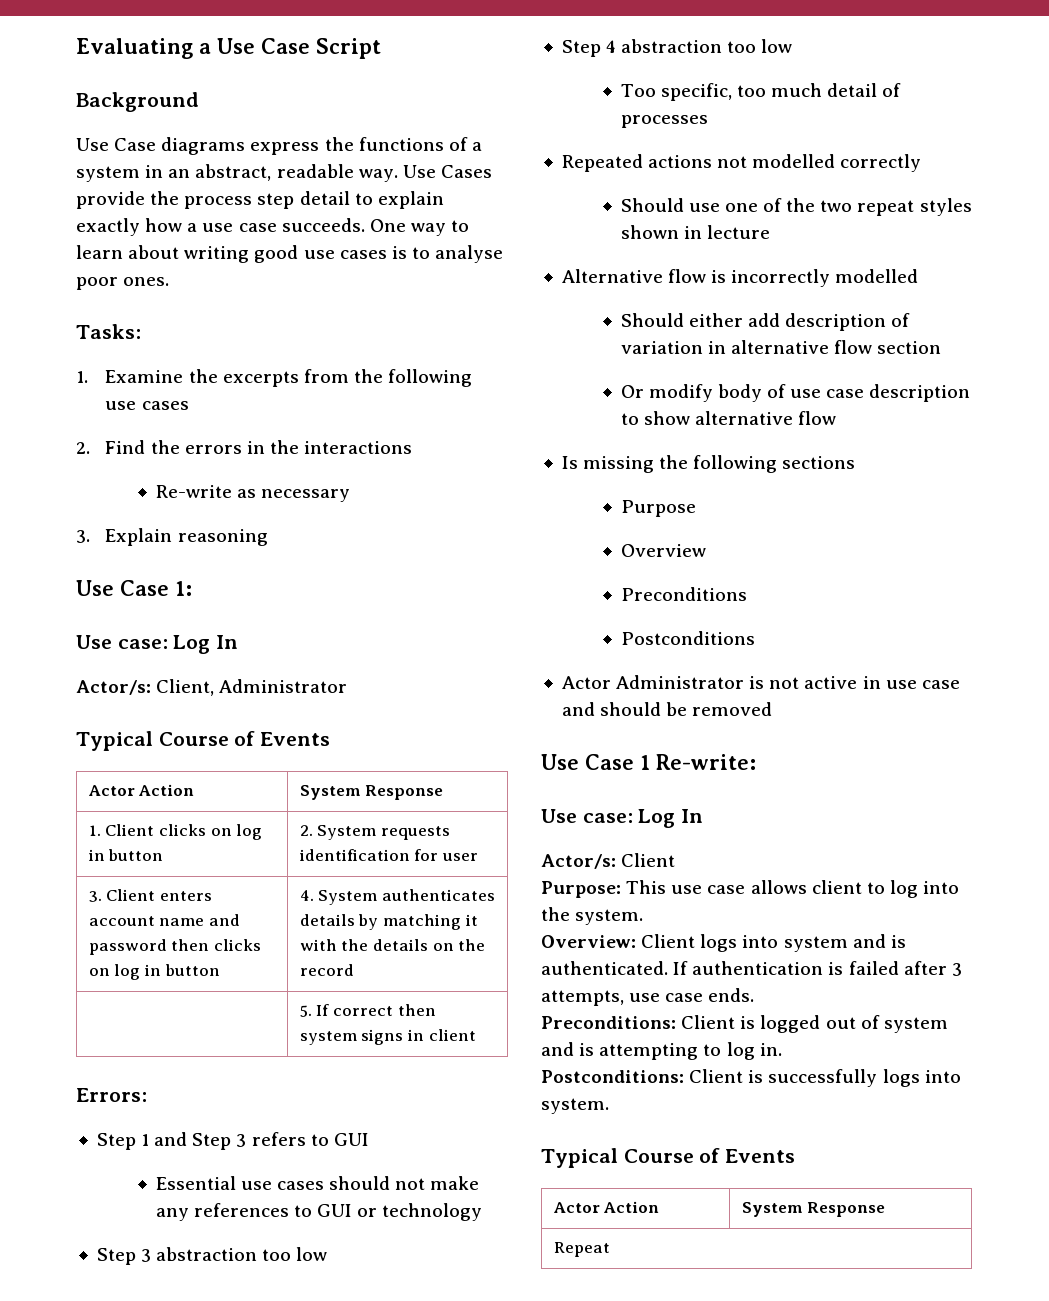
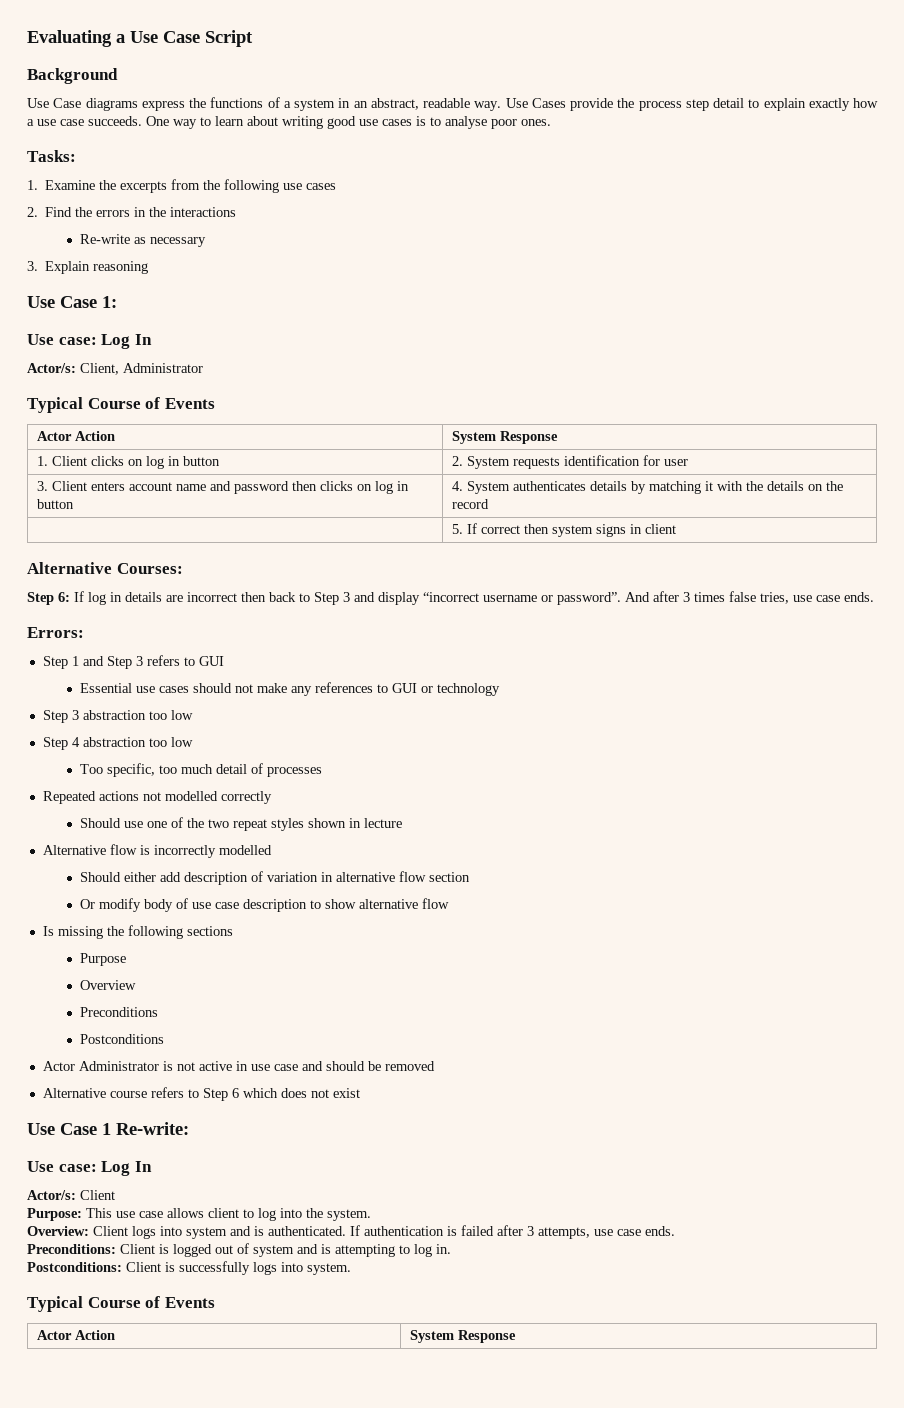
(476, 1035) none -> [27,562,183,574] [27,591,874,605] // Alternative Courses: // Step 6: If log in details are incorrect then back to Step 3 and display “incorrect username or password”. And after 3 times false tries, use case ends.
(773, 709) none -> [42,1087,360,1101] // Alternative course refers to Step 6 which does not exist
[553,1242,610,1257] // Repeat -> (516, 1336) none

